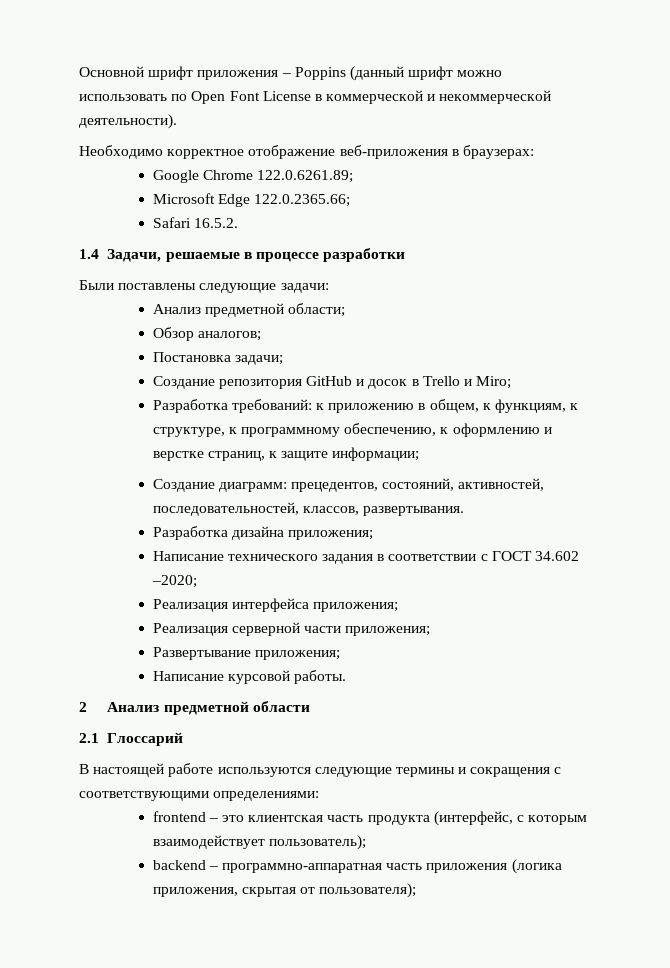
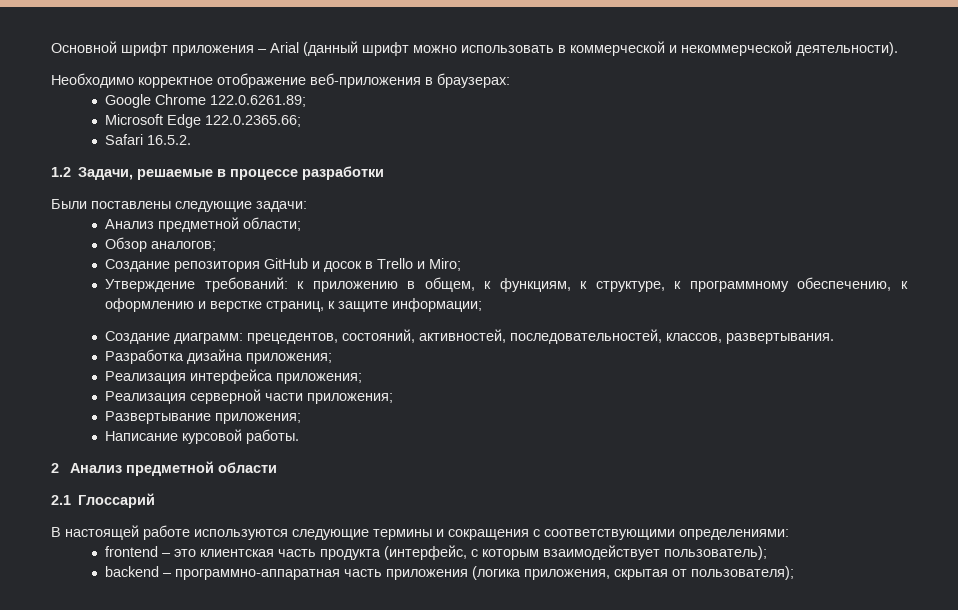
[294,67,346,80] Poppins -> [270,42,299,53] Arial
[171,91,311,104] по Open Font License -> (554, 49) none
[79,249,99,259] 1.4 -> [51,167,71,177] 1.2
[152,352,283,365] // Постановка задачи; -> (217, 246) none
[152,399,228,413] Разработка -> [105,279,196,292] Утверждение
[152,551,579,564] [151,575,197,588] // Написание технического задания в соответствии с ГОСТ 34.602 –2020; -> (333, 358) none

